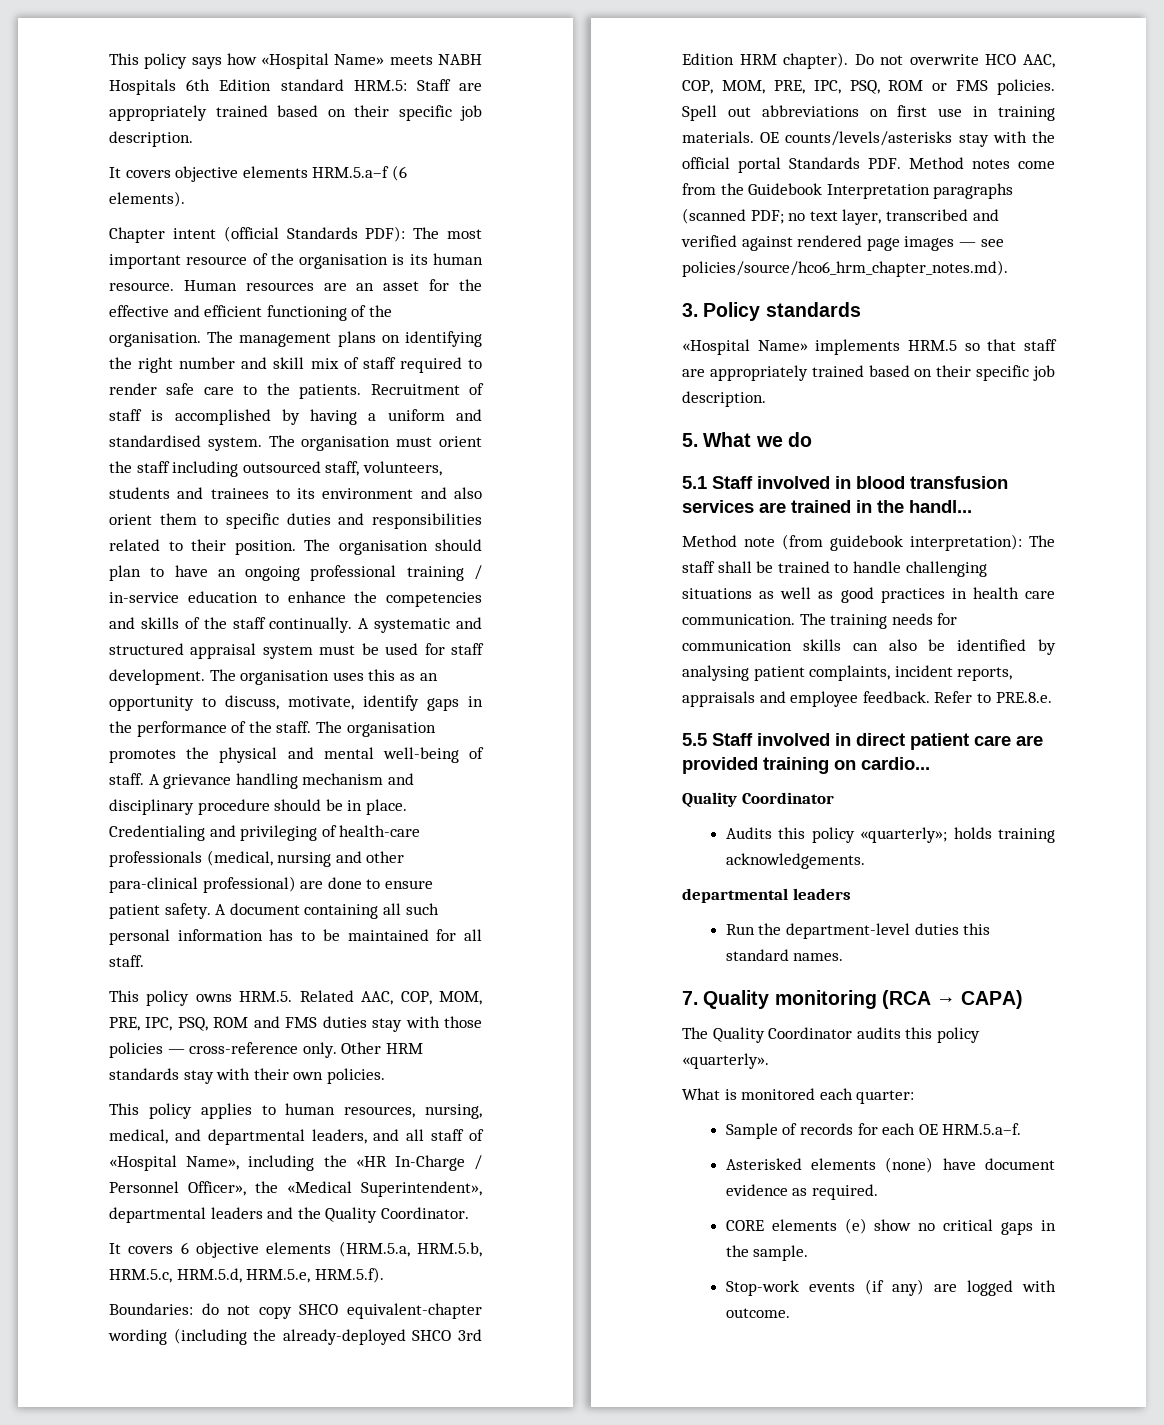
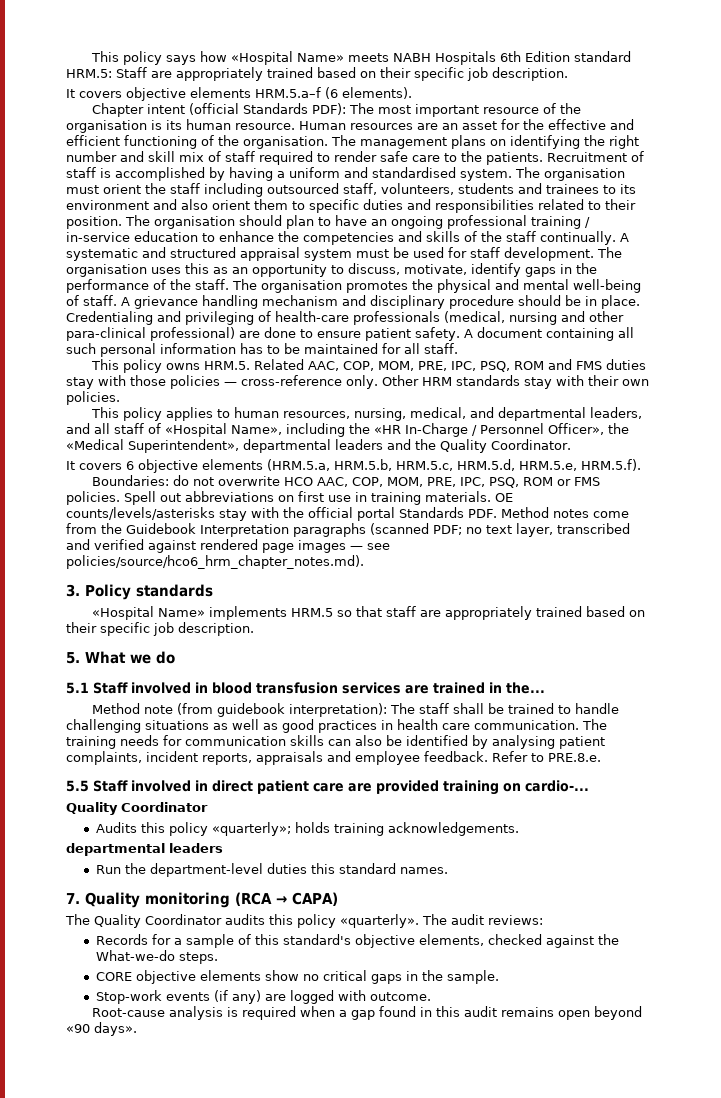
[258,1303,482,1319] [108,1328,483,1345] [682,52,904,69] copy SHCO equivalent-chapter wording (including the already-deployed SHCO 3rd Edition HRM chapter). Do not -> (214, 481) none
[877,500,972,513] the handl... -> [506,682,545,694] the...
[861,757,930,770] cardio... -> [525,780,589,792] cardio-...
[682,1088,915,1104] [725,1123,1022,1139] [725,1157,1055,1173] [725,1184,879,1200] // What is monitored each quarter: // Sample of records for each OE HRM.5.a–f. // Asterisked elements (none) have document evidence as required. -> [422,914,543,925] [95,934,619,948] [95,950,218,964] The audit reviews: // Records for a sample of this standard's objective elements, checked against the What-we-do steps.
[771,1218,867,1234] elements (e) -> [135,970,261,984] objective elements
(790, 1313) none -> [91,1006,642,1020] [66,1022,137,1036] // Root-cause analysis is required when a gap found in this audit remains open beyond «90 days».

